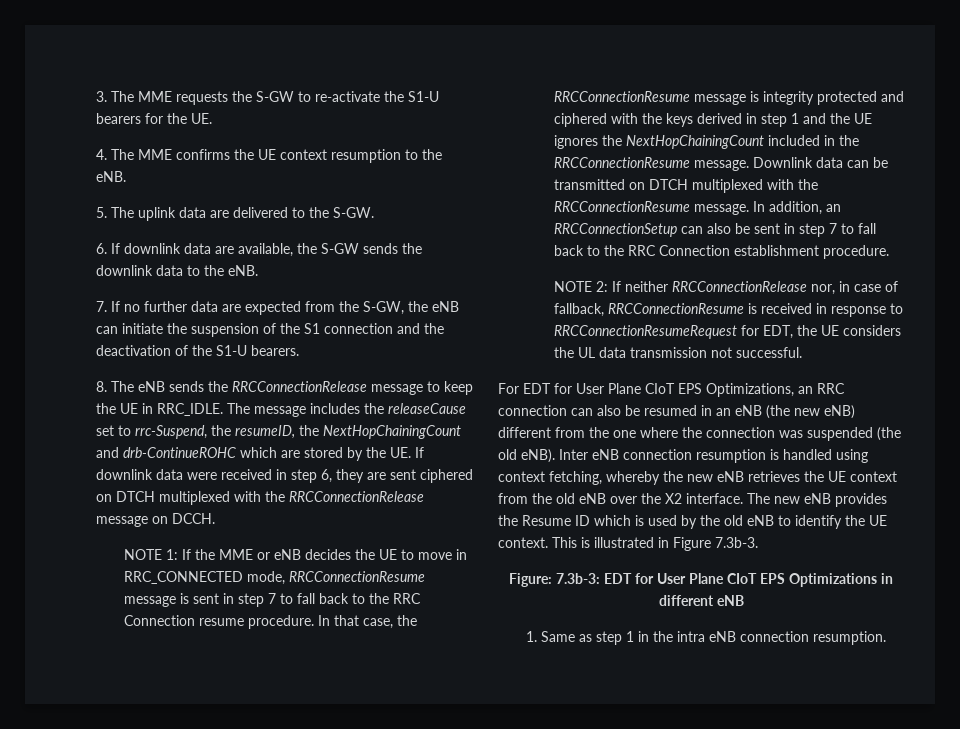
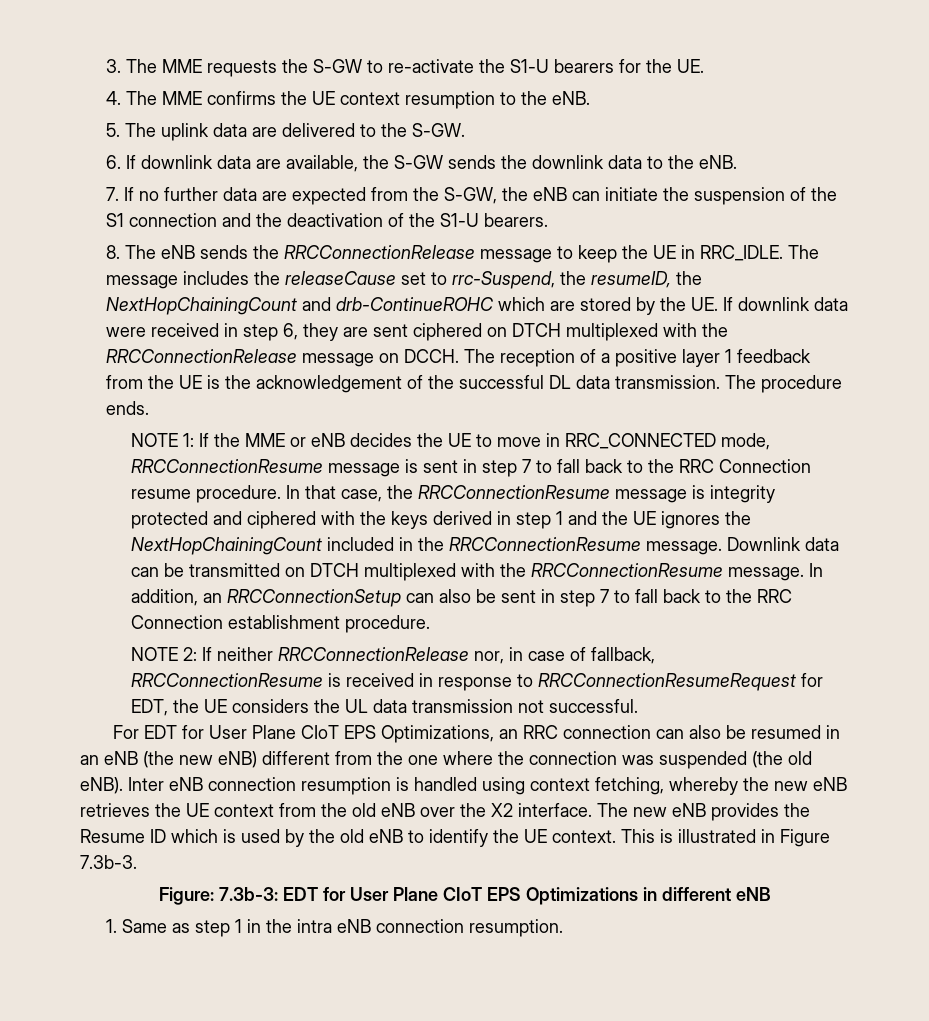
(215, 518) none -> [463,349,811,367] [105,375,842,393] [105,401,149,415] The reception of a positive layer 1 feedback from the UE is the acknowledgement of the successful DL data transmission. The procedure ends.

